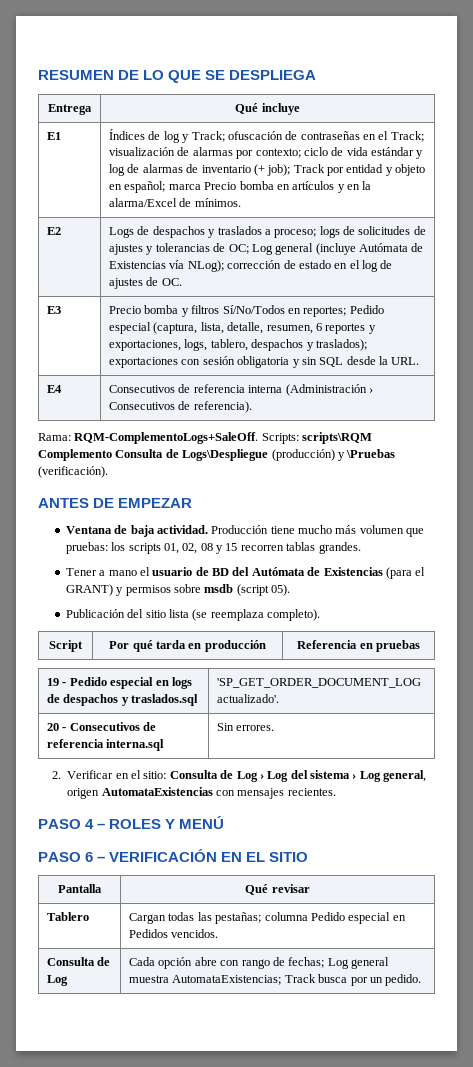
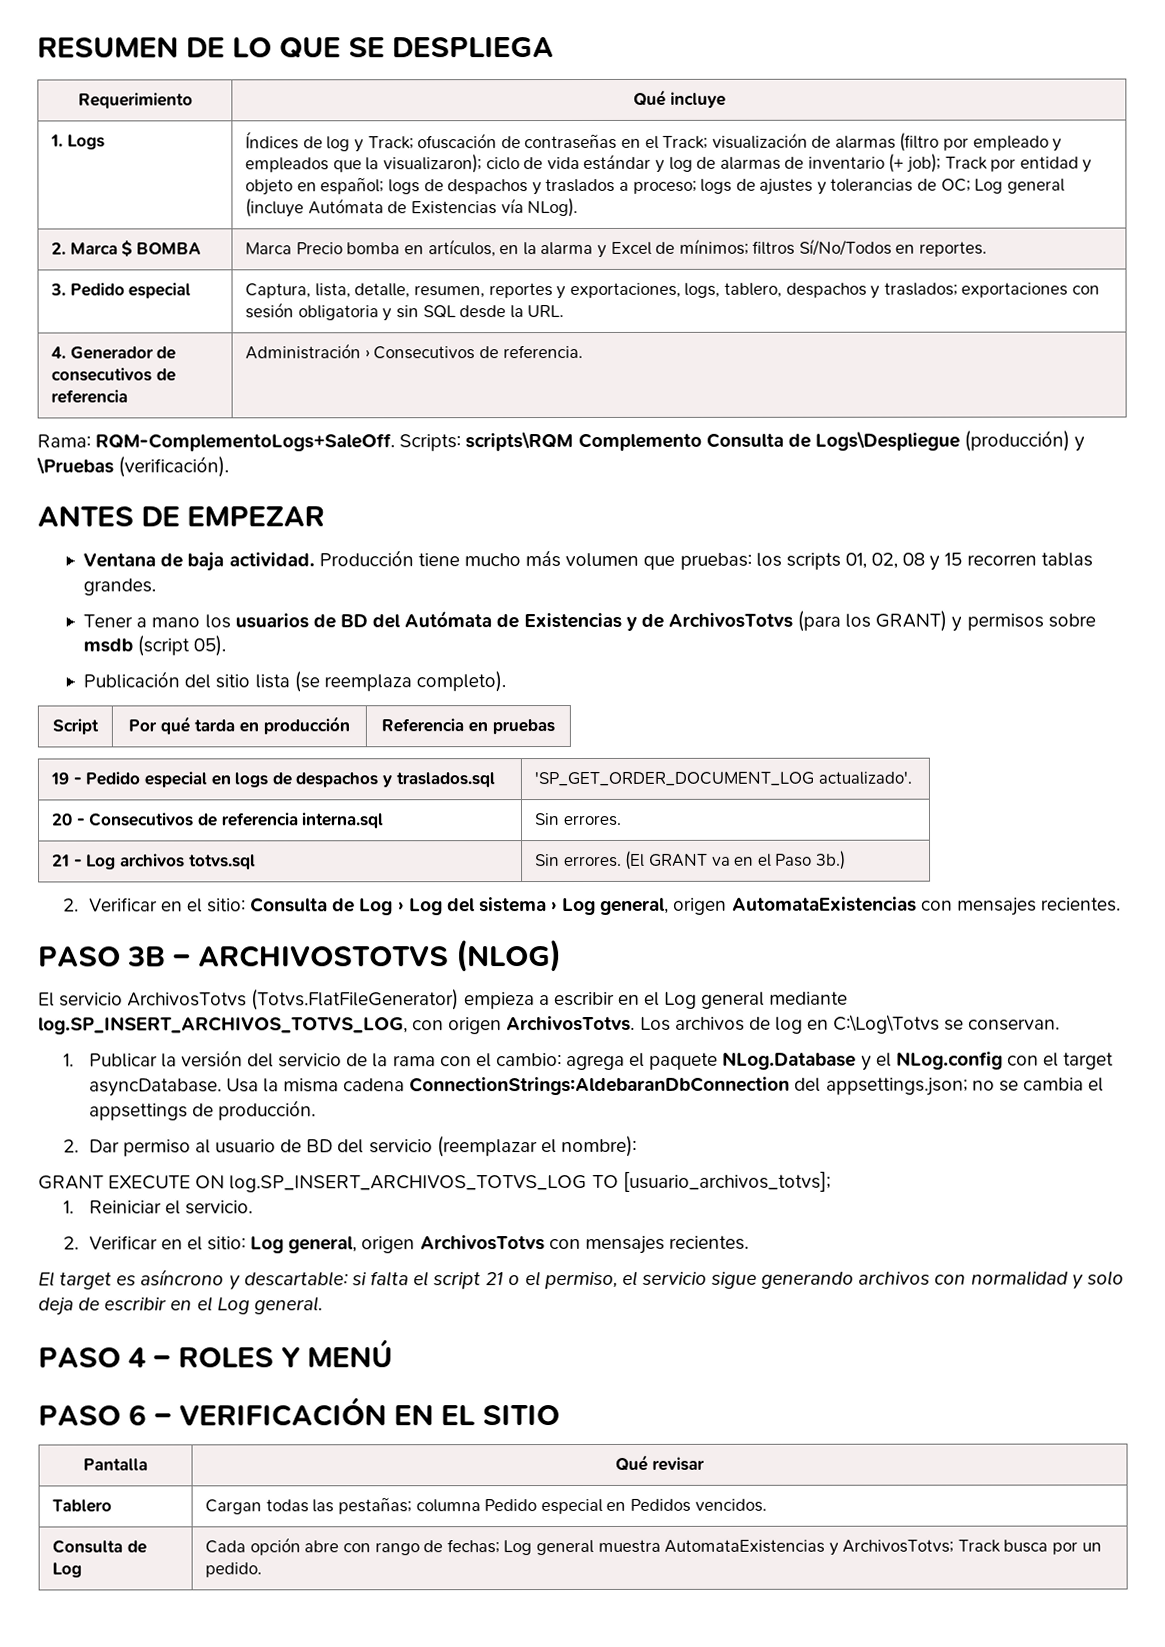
[48,104,92,115] Entrega -> [77,92,193,109] Requerimiento
[47,132,62,140] E1 -> [50,134,105,150] 1. Logs
[236,148,301,159] por contexto; -> [899,132,1063,152] [245,154,482,174] (filtro por empleado y empleados que la visualizaron);
[168,181,372,193] [109,198,241,207] [47,227,62,235] [109,227,135,238] marca Precio bomba en artículos y en la alarma/Excel de mínimos. // E2 | Logs -> [387,179,420,195] logs
[358,226,426,235] solicitudes de -> (756, 184) none
[187,260,393,272] [109,277,182,289] [47,306,62,314] [109,305,189,317] NLog); corrección de estado en el log de ajustes de OC. // E3 | Precio bomba y -> [527,198,579,218] [51,240,201,257] [245,238,749,258] NLog). // 2. Marca $ BOMBA | Marca Precio bomba en artículos, en la alarma y Excel de mínimos;
[303,305,384,317] [109,322,198,334] reportes; Pedido especial (captura, -> [919,241,988,257] [50,282,192,299] [245,283,312,299] reportes. // 3. Pedido especial | Captura,
[315,323,322,331] 6 -> (485, 292) none
[315,339,367,351] traslados); -> [883,282,958,296] traslados;
[47,385,63,393] [109,384,367,396] E4 | Consecutivos de referencia interna (Administración -> [51,346,177,360] [51,367,176,382] [51,389,129,404] [245,343,362,360] 4. Generador de consecutivos de referencia | Administración
[193,401,252,413] referencia). -> [502,344,583,359] referencia.
[139,567,193,576] el usuario -> [204,613,309,629] los usuarios
[385,567,426,579] (para el -> [625,610,872,632] y de ArchivosTotvs (para los
(275, 728) none -> [52,853,256,870] [535,850,846,870] // 21 - Log archivos totvs.sql | Sin errores. (El GRANT va en el Paso 3b.)
(336, 792) none -> [38,939,562,973] [38,989,849,1011] [38,1014,1061,1035] [63,1050,1115,1071] [88,1076,1105,1097] [88,1100,316,1121] [63,1135,637,1158] [38,1171,831,1193] [63,1200,253,1215] [63,1235,749,1254] [38,1269,1124,1291] [38,1296,323,1316] // PASO 3B – ARCHIVOSTOTVS (NLOG) // El servicio ArchivosTotvs (Totvs.FlatFileGenerator) empieza a escribir en el Log general mediante log.SP_INSERT_ARCHIVOS_TOTVS_LOG, con origen ArchivosTotvs. Los archivos de log en C:\Log\Totvs se conservan. // 1. Publicar la versión del servicio de la rama con el cambio: agrega el paquete NLog.Database y el NLog.config con el target asyncDatabase. Usa la misma cadena ConnectionStrings:AldebaranDbConnection del appsettings.json; no se cambia el appsettings de producción. // 2. Dar permiso al usuario de BD del servicio (reemplazar el nombre): // GRANT EXECUTE ON log.SP_INSERT_ARCHIVOS_TOTVS_LOG TO [usuario_archivos_totvs]; // 1. Reiniciar el servicio. // 2. Verificar en el sitio: Log general, origen ArchivosTotvs con mensajes recientes. // El target es asíncrono y descartable: si falta el script 21 o el permiso, el servicio sigue generando archivos con normalidad y solo deja de escribir en el Log general.
[172,975,282,985] AutomataExistencias; -> [664,1539,955,1556] AutomataExistencias y ArchivosTotvs;

